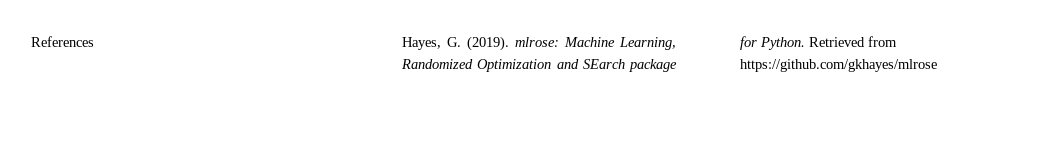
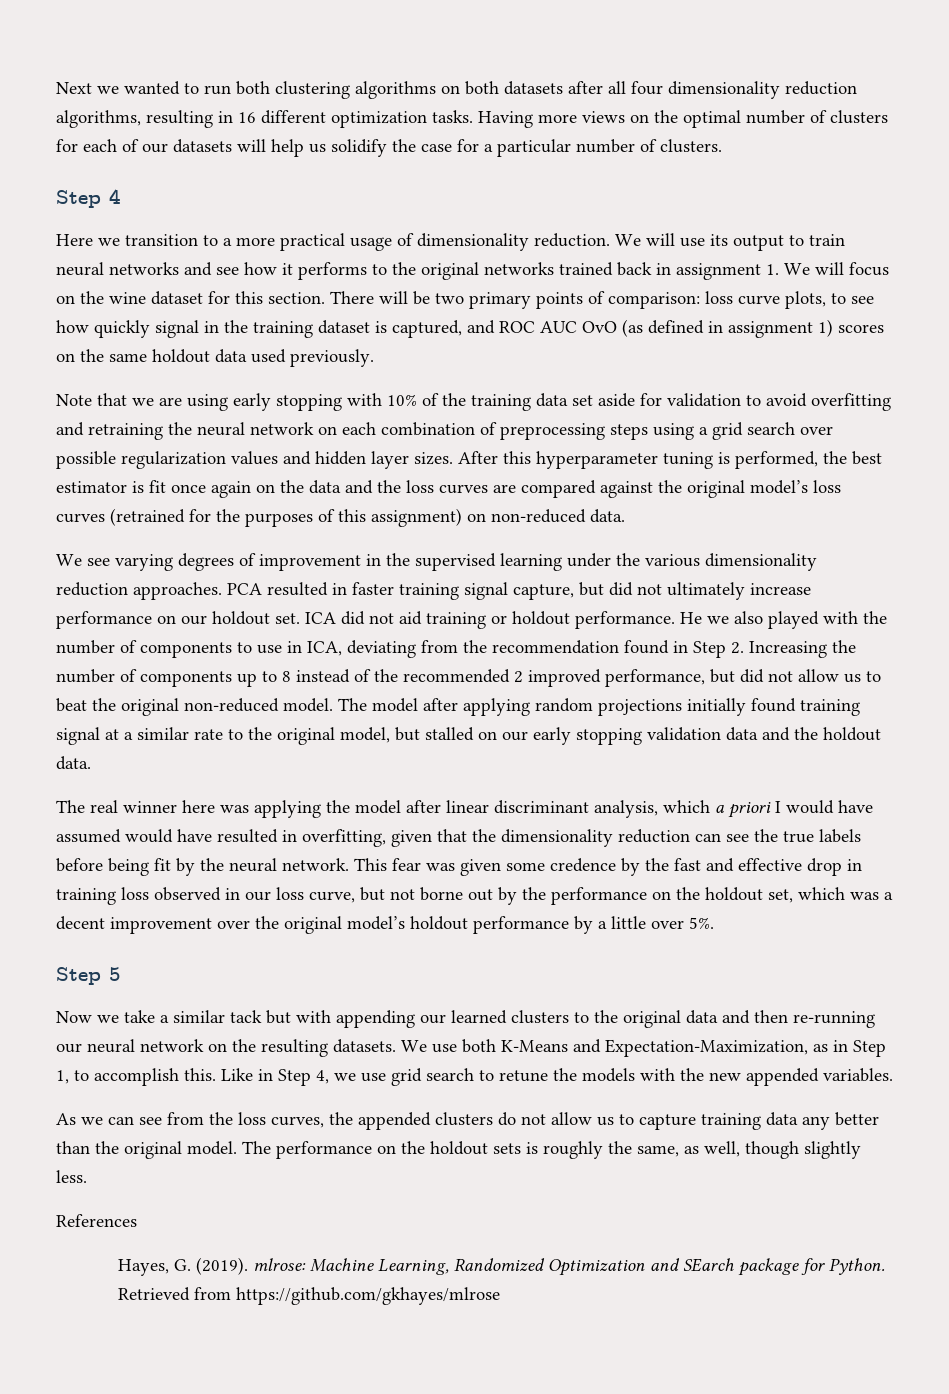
(31, 41) none -> [56,81,857,99] [56,110,888,128] [56,139,722,157] [56,189,121,208] [56,233,845,251] [56,262,889,280] [56,291,874,309] [56,319,884,338] [56,349,374,367] [56,393,891,411] [56,422,833,440] [56,451,882,469] [56,480,841,498] [56,508,625,527] [56,553,817,571] [56,582,811,600] [56,611,887,629] [56,640,856,658] [56,669,881,687] [56,698,860,716] [56,727,881,745] [56,756,91,770] [56,800,873,818] [56,829,861,847] [56,858,862,876] [56,887,893,905] [56,916,714,934] [56,967,121,985] [56,1010,875,1028] [56,1039,886,1057] [56,1068,893,1086] [56,1112,879,1130] [56,1141,861,1159] [56,1170,87,1183] Next we wanted to run both clustering algorithms on both datasets after all four dimensionality reduction algorithms, resulting in 16 different optimization tasks. Having more views on the optimal number of clusters for each of our datasets will help us solidify the case for a particular number of clusters. // Step 4 // Here we transition to a more practical usage of dimensionality reduction. We will use its output to train neural networks and see how it performs to the original networks trained back in assignment 1. We will focus on the wine dataset for this section. There will be two primary points of comparison: loss curve plots, to see how quickly signal in the training dataset is captured, and ROC AUC OvO (as defined in assignment 1) scores on the same holdout data used previously. // Note that we are using early stopping with 10% of the training data set aside for validation to avoid overfitting and retraining the neural network on each combination of preprocessing steps using a grid search over possible regularization values and hidden layer sizes. After this hyperparameter tuning is performed, the best estimator is fit once again on the data and the loss curves are compared against the original model’s loss curves (retrained for the purposes of this assignment) on non-reduced data. // We see varying degrees of improvement in the supervised learning under the various dimensionality reduction approaches. PCA resulted in faster training signal capture, but did not ultimately increase performance on our holdout set. ICA did not aid training or holdout performance. He we also played with the number of components to use in ICA, deviating from the recommendation found in Step 2. Increasing the number of components up to 8 instead of the recommended 2 improved performance, but did not allow us to beat the original non-reduced model. The model after applying random projections initially found training signal at a similar rate to the original model, but stalled on our early stopping validation data and the holdout data. // The real winner here was applying the model after linear discriminant analysis, which a priori I would have assumed would have resulted in overfitting, given that the dimensionality reduction can see the true labels before being fit by the neural network. This fear was given some credence by the fast and effective drop in training loss observed in our loss curve, but not borne out by the performance on the holdout set, which was a decent improvement over the original model’s holdout performance by a little over 5%. // Step 5 // Now we take a similar tack but with appending our learned clusters to the original data and then re-running our neural network on the resulting datasets. We use both K-Means and Expectation-Maximization, as in Step 1, to accomplish this. Like in Step 4, we use grid search to retune the models with the new appended variables. // As we can see from the loss curves, the appended clusters do not allow us to capture training data any better than the original model. The performance on the holdout sets is roughly the same, as well, though slightly less. //

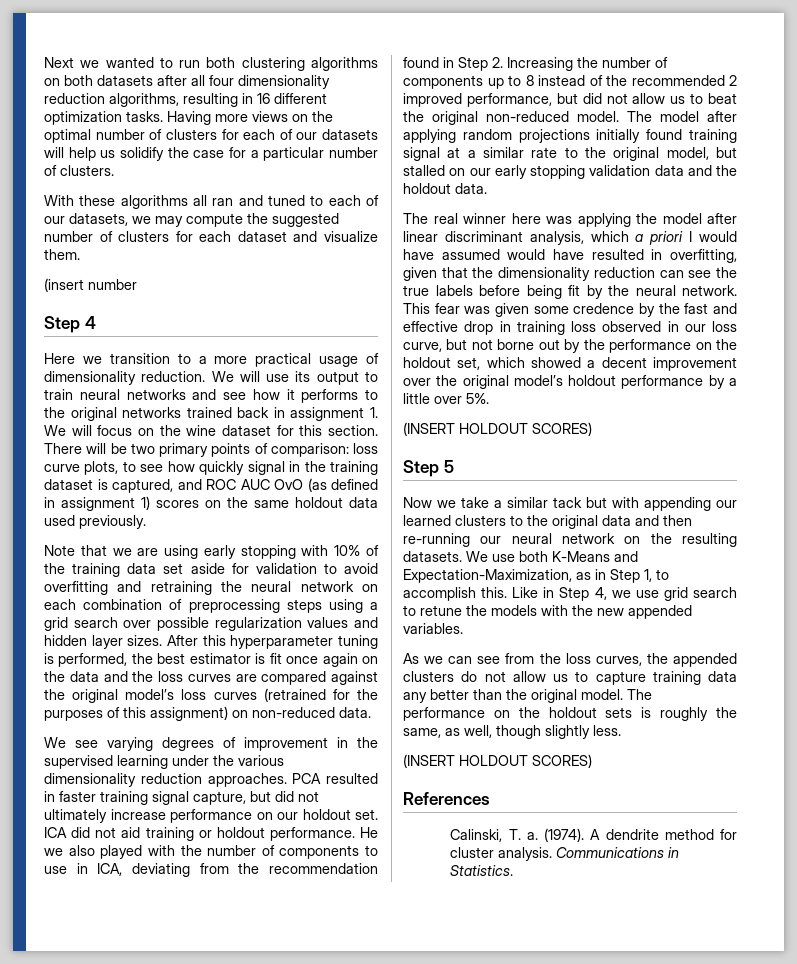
(722, 146) none -> [44,195,379,209] [44,213,339,227] [44,231,378,242] [44,249,80,260] [44,278,137,292] // With these algorithms all ran and tuned to each of our datasets, we may compute the suggested number of clusters for each dataset and visualize them. // (insert number
[850,892,879,900] was -> [531,357,581,368] showed
(714, 923) none -> [403,422,592,436] // (INSERT HOLDOUT SCORES)
[56,1214,137,1227] [117,1257,885,1276] [117,1287,500,1305] References // Hayes, G. (2019). mlrose: Machine Learning, Randomized Optimization and SEarch package for Python. Retrieved from https://github.com/gkhayes/mlrose -> [403,754,592,768] [403,792,490,805] [450,828,737,842] [450,847,680,861] [450,865,514,876] (INSERT HOLDOUT SCORES) // References // Calinski, T. a. (1974). A dendrite method for cluster analysis. Communications in Statistics.

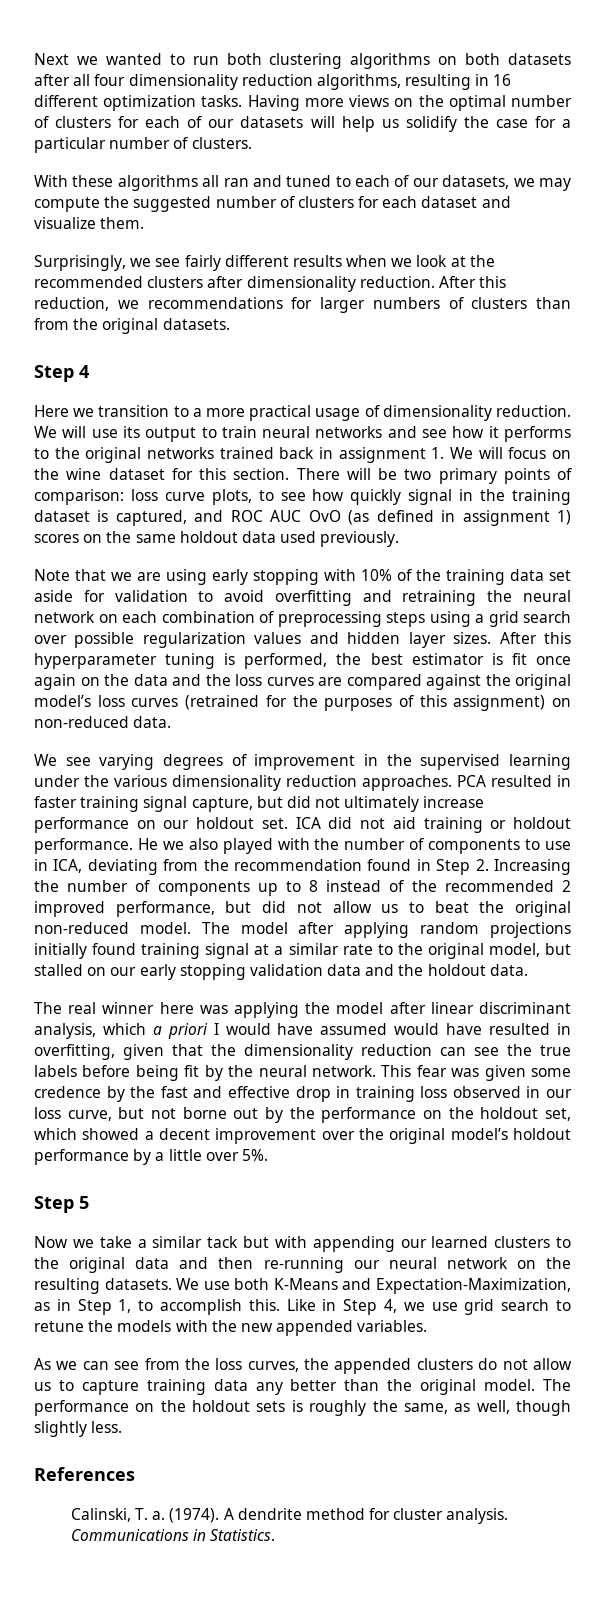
[44,278,137,292] (insert number -> [34,255,495,271] [34,276,507,292] [34,297,571,313] [34,318,230,334] Surprisingly, we see fairly different results when we look at the recommended clusters after dimensionality reduction. After this reduction, we recommendations for larger numbers of clusters than from the original datasets.
[403,422,592,436] // (INSERT HOLDOUT SCORES) -> (268, 1155) none
[403,754,592,768] // (INSERT HOLDOUT SCORES) -> (123, 1427) none

